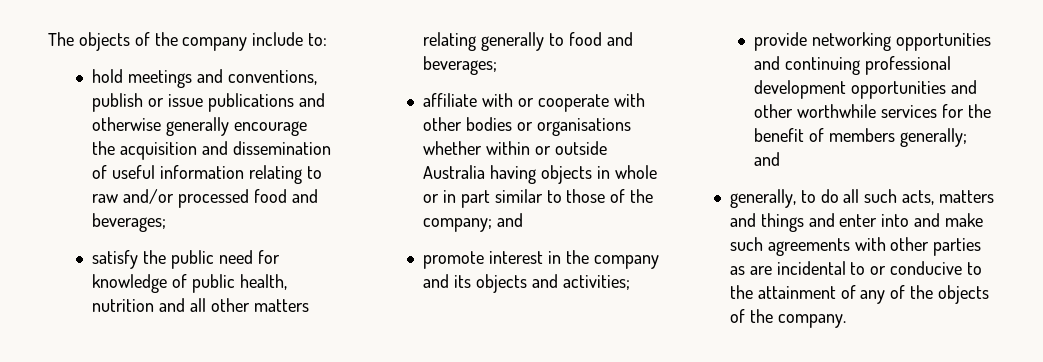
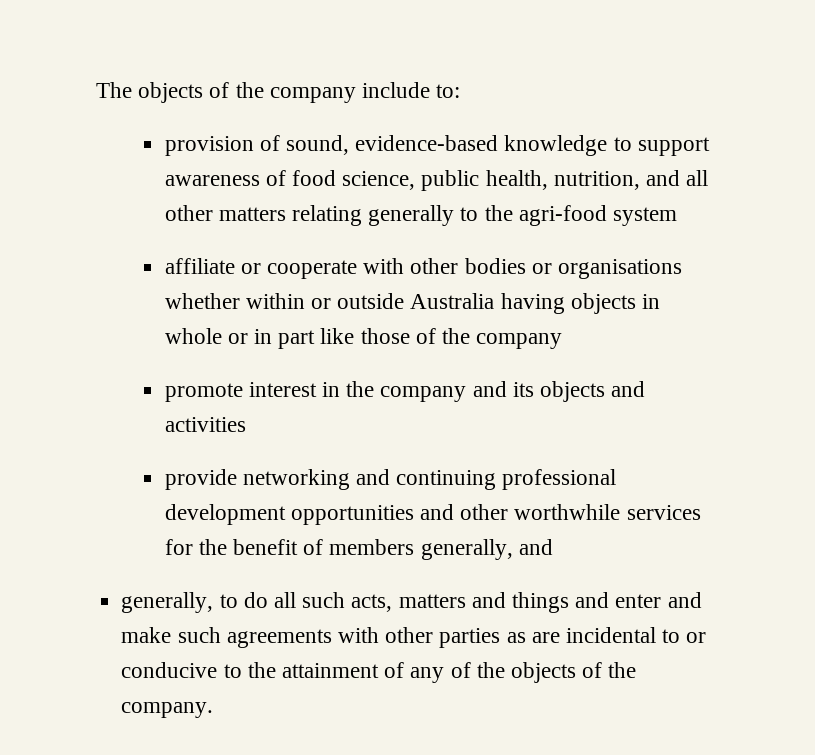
[92,69,317,88] [92,93,325,112] [92,117,307,136] [92,141,331,160] [92,165,322,184] [92,189,318,208] [92,213,167,232] [92,250,280,269] [92,274,187,293] hold meetings and conventions, publish or issue publications and otherwise generally encourage the acquisition and dissemination of useful information relating to raw and/or processed food and beverages; // satisfy the public need for knowledge of -> [164,135,710,156] [164,170,416,190] provision of sound, evidence-based knowledge to support awareness of food science,
[92,299,155,312] nutrition -> [553,171,640,190] nutrition,
[568,32,633,46] [423,56,498,75] food and beverages; -> [484,205,678,226] the agri-food system
[481,93,513,107] with -> (235, 266) none
[494,189,562,203] similar to -> [320,328,355,344] like
[423,213,523,232] company; and -> [476,333,563,349] company
[562,275,630,290] activities; -> [164,417,246,432] activities
[895,33,991,51] opportunities -> (350, 479) none
[899,128,967,147] generally; -> [420,539,513,560] generally,
[881,214,910,227] into -> (662, 601) none

